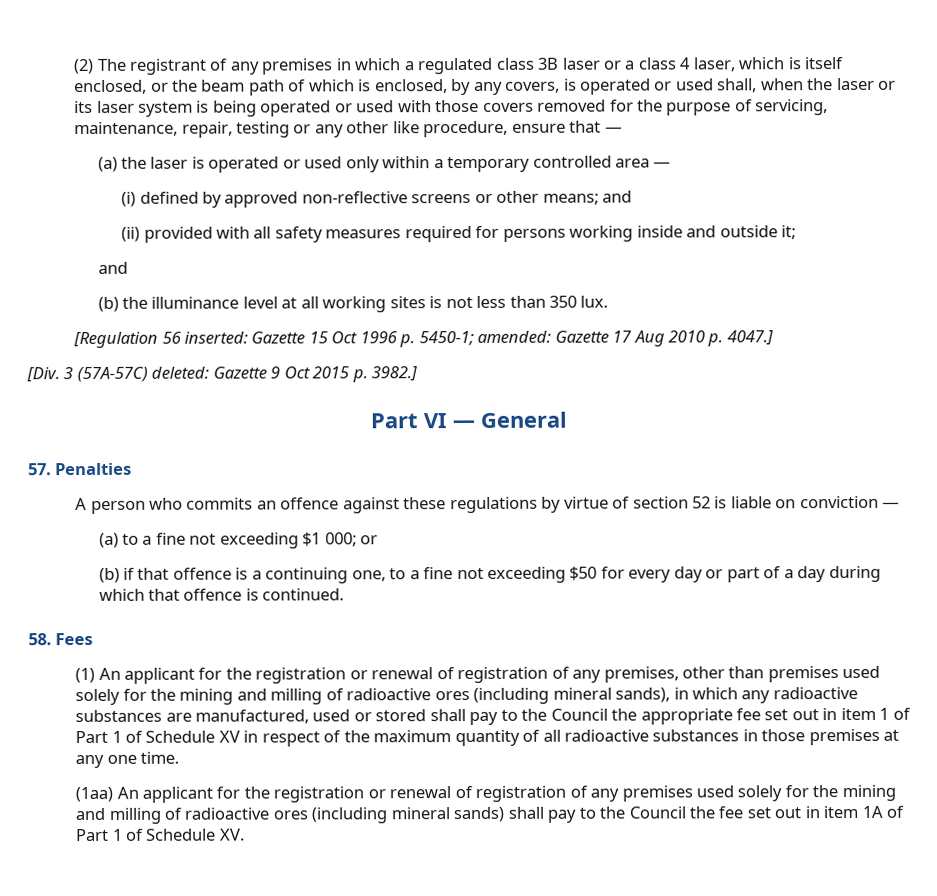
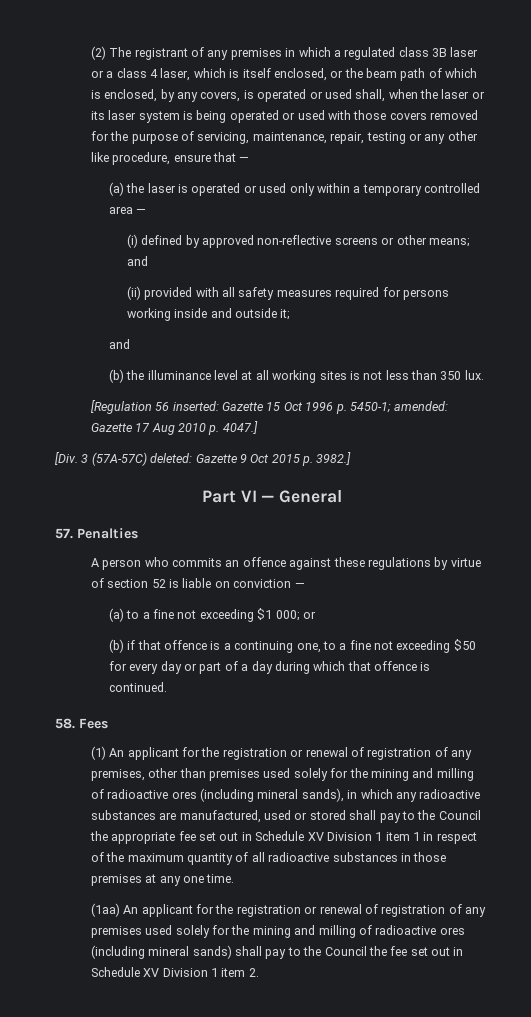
[840,707,911,721] [75,730,240,744] item 1 of Part 1 of Schedule XV -> [255,831,421,841] Schedule XV Division 1 item 1
[823,805,905,819] [75,828,245,842] item 1A of Part 1 of Schedule XV. -> [90,967,259,977] Schedule XV Division 1 item 2.

